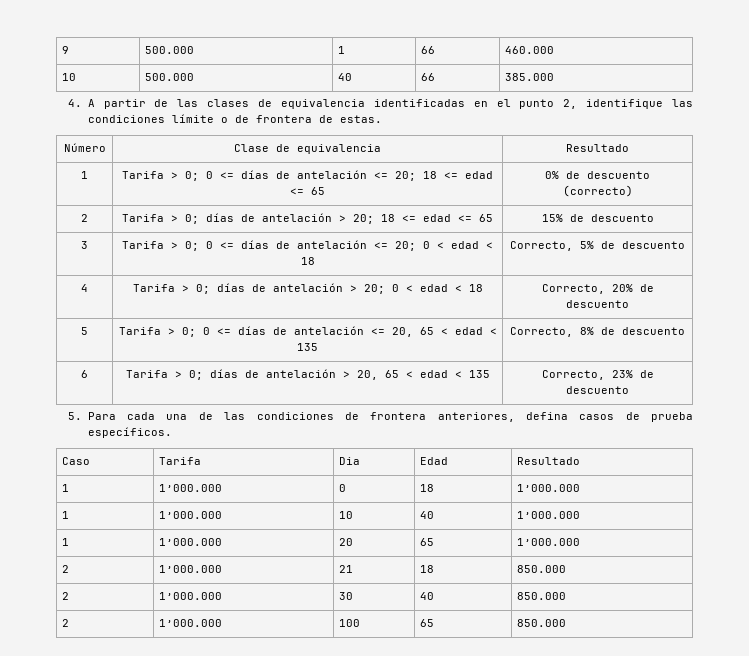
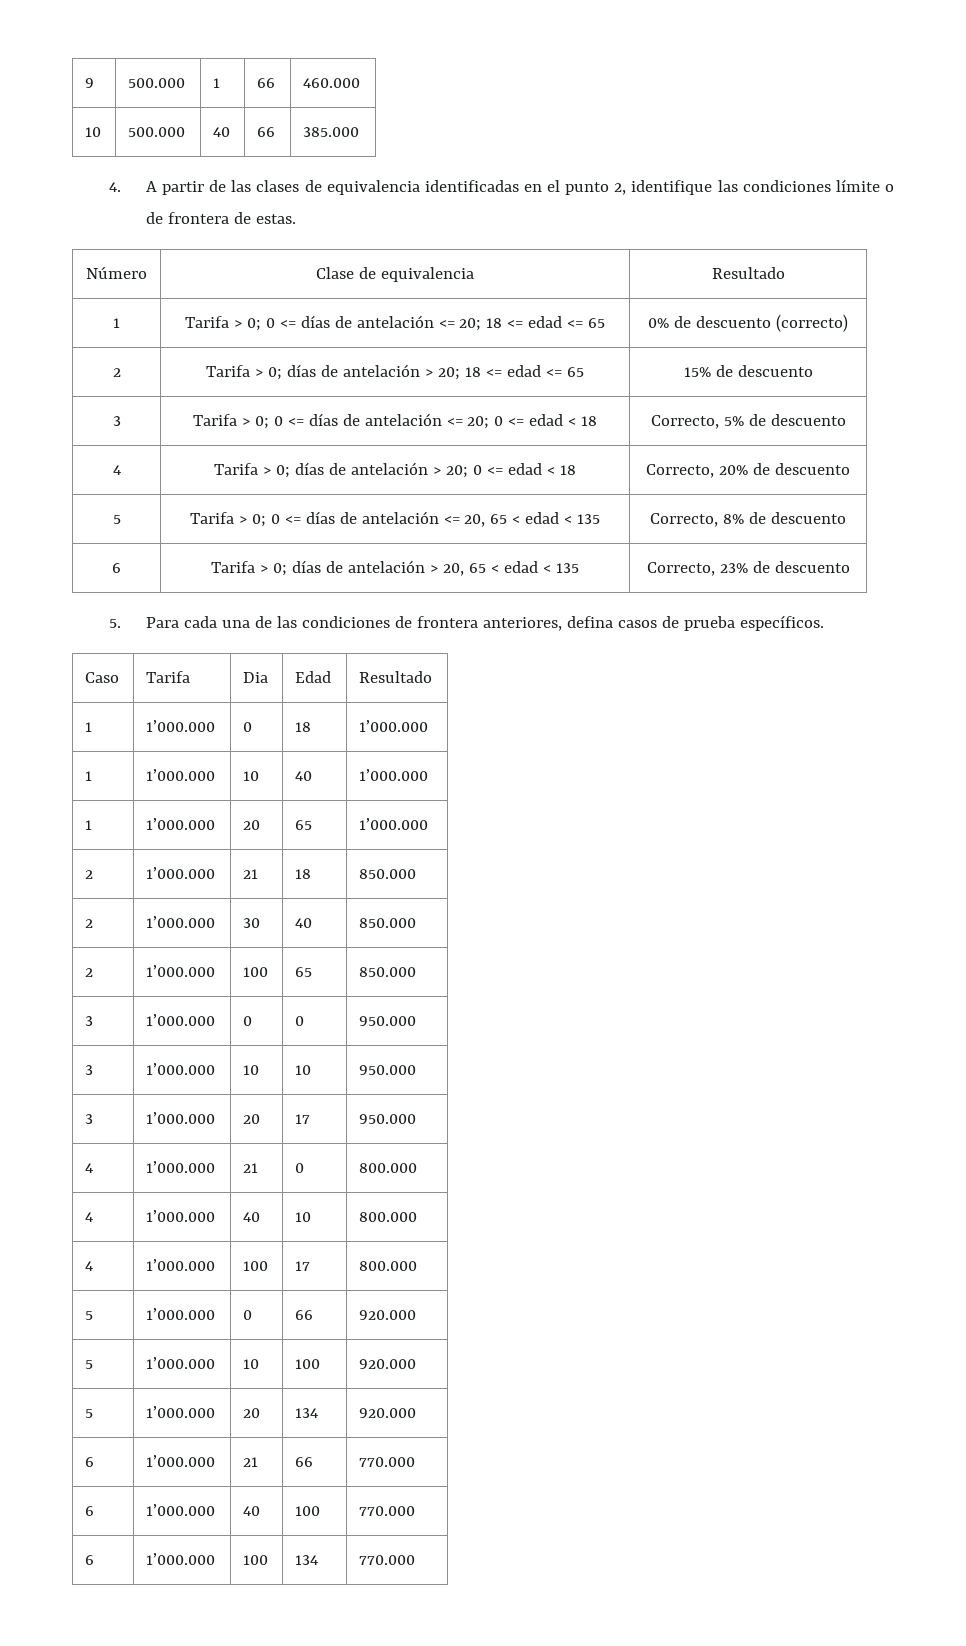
[437,242,444,249] < -> [508,418,525,426] <=
[405,285,413,292] < -> [486,467,503,475] <=
(566, 623) none -> [85,1016,94,1026] [146,1014,216,1026] [243,1016,253,1026] [295,1016,305,1026] [359,1016,417,1026] [85,1065,94,1075] [146,1063,216,1075] [243,1065,260,1075] [295,1065,312,1075] [359,1065,417,1075] [85,1114,94,1124] [146,1112,216,1124] [243,1114,261,1124] [295,1114,311,1124] [359,1114,417,1124] [85,1163,94,1173] [146,1161,216,1173] [243,1163,259,1173] [295,1163,305,1173] [359,1163,418,1173] [85,1212,94,1222] [146,1210,216,1222] [243,1212,261,1222] [295,1212,312,1222] [359,1212,418,1222] [85,1261,94,1271] [146,1259,216,1271] [243,1261,269,1271] [295,1261,311,1271] [359,1261,418,1271] [85,1311,94,1320] [146,1308,216,1320] [243,1310,253,1320] [295,1310,314,1320] [359,1310,417,1320] [85,1360,94,1369] [146,1357,216,1369] [243,1359,260,1369] [295,1359,321,1369] [359,1359,417,1369] [85,1409,94,1418] [146,1406,216,1418] [243,1408,261,1418] [295,1408,319,1418] [359,1408,417,1418] [85,1457,95,1467] [146,1455,216,1467] [243,1457,259,1467] [295,1457,314,1467] [359,1457,416,1467] [85,1506,95,1516] [146,1504,216,1516] [243,1506,261,1516] [295,1506,321,1516] [359,1506,416,1516] [85,1555,95,1565] [146,1553,216,1565] [243,1555,269,1565] [295,1555,319,1565] [359,1555,416,1565] // 3 | 1’000.000 | 0 | 0 | 950.000 // 3 | 1’000.000 | 10 | 10 | 950.000 // 3 | 1’000.000 | 20 | 17 | 950.000 // 4 | 1’000.000 | 21 | 0 | 800.000 // 4 | 1’000.000 | 40 | 10 | 800.000 // 4 | 1’000.000 | 100 | 17 | 800.000 // 5 | 1’000.000 | 0 | 66 | 920.000 // 5 | 1’000.000 | 10 | 100 | 920.000 // 5 | 1’000.000 | 20 | 134 | 920.000 // 6 | 1’000.000 | 21 | 66 | 770.000 // 6 | 1’000.000 | 40 | 100 | 770.000 // 6 | 1’000.000 | 100 | 134 | 770.000

